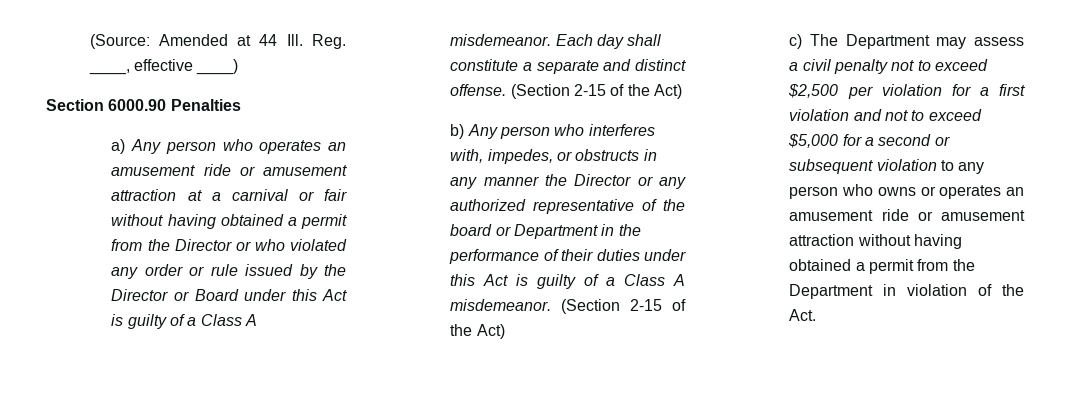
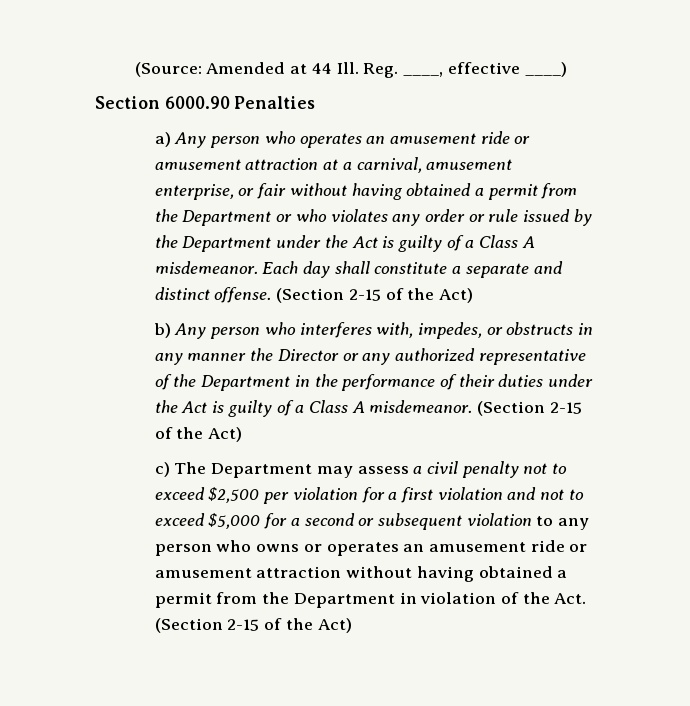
[231,189,288,201] carnival -> [356,157,513,173] [154,184,234,200] carnival, amusement enterprise,
[174,239,232,251] Director -> [182,210,272,226] Department
[290,239,347,251] violated -> [330,209,388,222] violates
[111,289,317,301] Director or Board under this -> [182,235,348,252] Department under the
[450,224,511,236] board or -> (197, 380) none
[450,274,476,286] this -> [154,400,178,413] the
(817, 315) none -> [154,618,352,633] (Section 2-15 of the Act)

